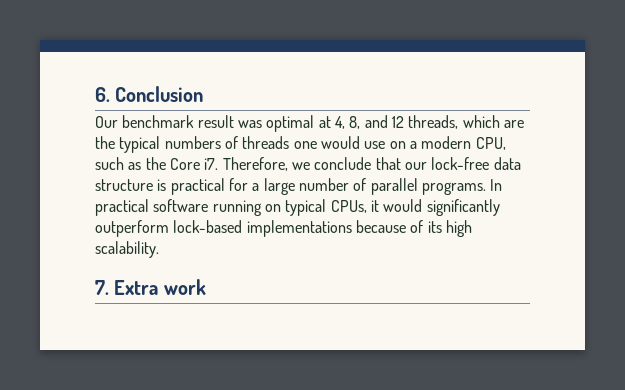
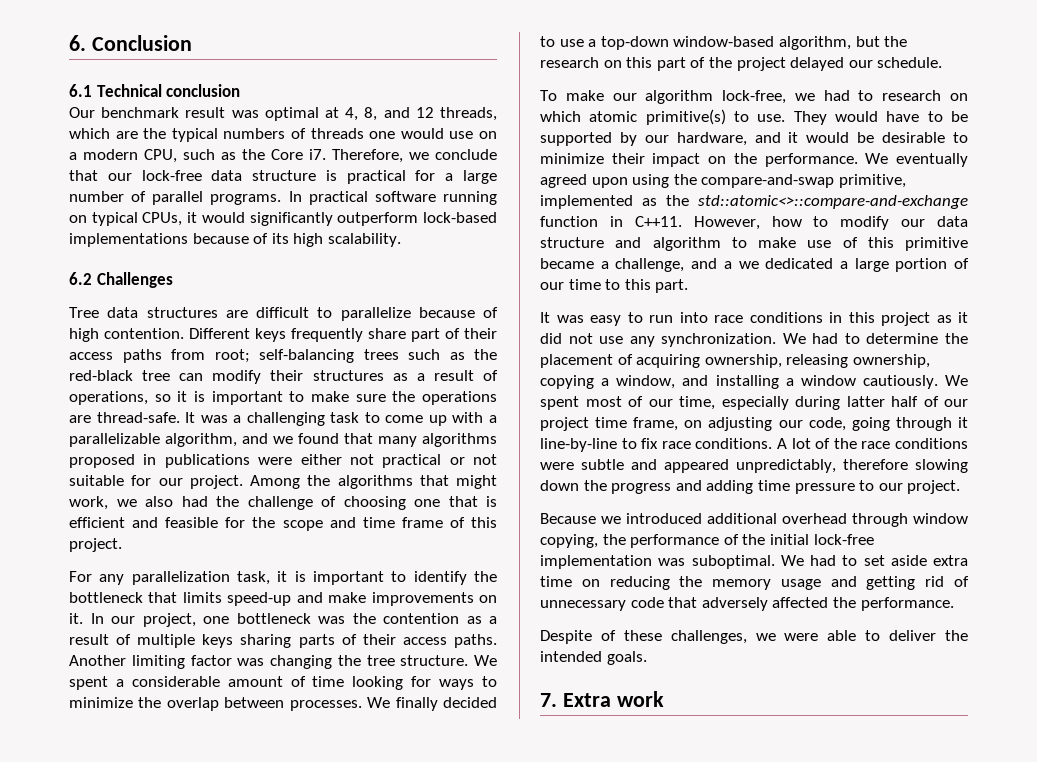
(204, 94) none -> [69,84,241,97] // 6.1 Technical conclusion
(159, 249) none -> [69,272,173,288] [69,307,498,321] [69,328,497,342] [69,349,497,363] [69,370,498,384] [69,391,498,405] [69,412,498,426] [69,433,497,447] [69,454,497,468] [69,475,497,489] [69,496,497,510] [69,517,498,531] [69,538,122,552] [69,571,497,585] [69,592,497,606] [69,613,497,627] [69,634,497,648] [69,655,497,669] [69,676,498,690] [69,697,497,711] [540,36,908,50] [540,57,943,71] [540,90,968,104] [540,109,968,125] [540,132,969,146] [540,153,968,167] [540,174,906,188] [540,195,968,209] [540,216,968,230] [540,237,968,251] [540,258,969,272] [540,279,689,293] [540,312,968,326] [540,333,968,347] [540,354,930,368] [540,375,968,389] [540,396,968,410] [540,417,968,431] [540,438,968,452] [540,459,968,473] [540,480,961,494] [540,513,968,527] [540,534,874,548] [540,555,968,569] [540,576,969,590] [540,597,954,611] [540,630,969,644] [540,651,647,665] // 6.2 Challenges // Tree data structures are difficult to parallelize because of high contention. Different keys frequently share part of their access paths from root; self-balancing trees such as the red-black tree can modify their structures as a result of operations, so it is important to make sure the operations are thread-safe. It was a challenging task to come up with a parallelizable algorithm, and we found that many algorithms proposed in publications were either not practical or not suitable for our project. Among the algorithms that might work, we also had the challenge of choosing one that is efficient and feasible for the scope and time frame of this project. // For any parallelization task, it is important to identify the bottleneck that limits speed-up and make improvements on it. In our project, one bottleneck was the contention as a result of multiple keys sharing parts of their access paths. Another limiting factor was changing the tree structure. We spent a considerable amount of time looking for ways to minimize the overlap between processes. We finally decided to use a top-down window-based algorithm, but the research on this part of the project delayed our schedule. // To make our algorithm lock-free, we had to research on which atomic primitive(s) to use. They would have to be supported by our hardware, and it would be desirable to minimize their impact on the performance. We eventually agreed upon using the compare-and-swap primitive, implemented as the std::atomic<>::compare-and-exchange function in C++11. However, how to modify our data structure and algorithm to make use of this primitive became a challenge, and a we dedicated a large portion of our time to this part. // It was easy to run into race conditions in this project as it did not use any synchronization. We had to determine the placement of acquiring ownership, releasing ownership, copying a window, and installing a window cautiously. We spent most of our time, especially during latter half of our project time frame, on adjusting our code, going through it line-by-line to fix race conditions. A lot of the race conditions were subtle and appeared unpredictably, therefore slowing down the progress and adding time pressure to our project. // Because we introduced additional overhead through window copying, the performance of the initial lock-free implementation was suboptimal. We had to set aside extra time on reducing the memory usage and getting rid of unnecessary code that adversely affected the performance. // Despite of these challenges, we were able to deliver the intended goals.

